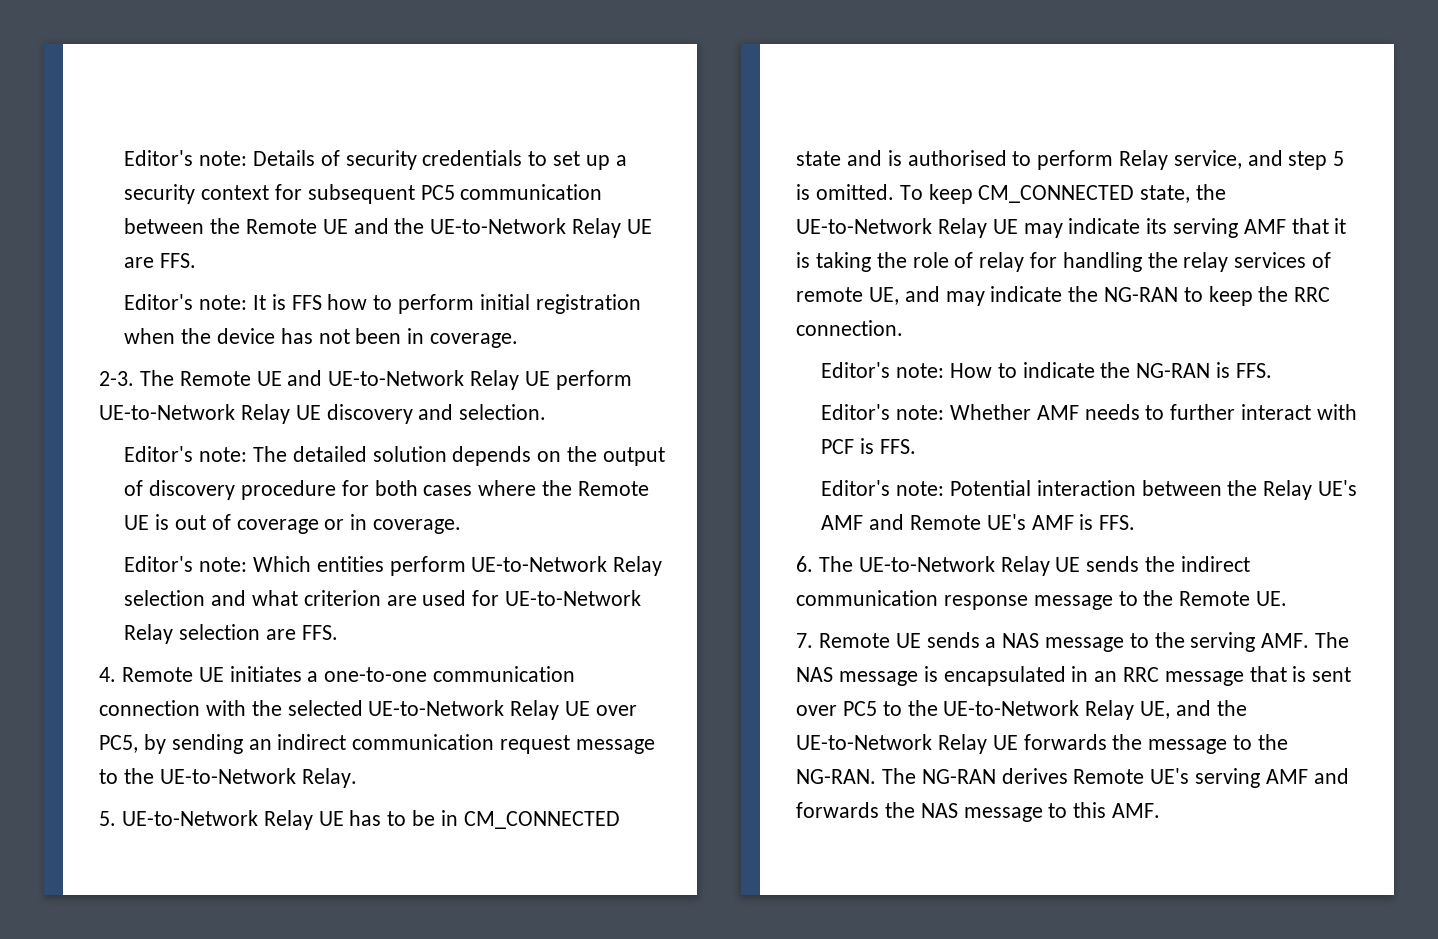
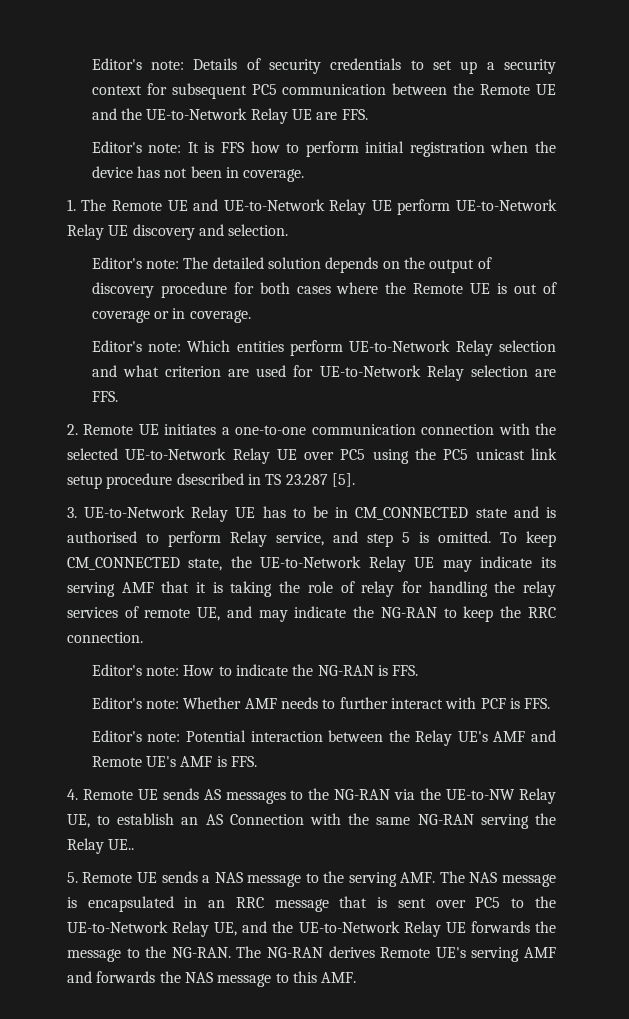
[99,371,135,386] 2-3. -> [66,199,76,211] 1.
[99,667,117,682] 4. -> [66,424,78,435] 2.
[99,734,655,754] [99,768,357,788] [99,811,117,826] PC5, by sending an indirect communication request message to the UE-to-Network Relay. // 5. -> [340,448,558,464] [66,473,355,489] [66,507,77,518] PC5 using the PC5 unicast link setup procedure dsescribed in TS 23.287 [5]. // 3.
[796,556,1250,576] [796,590,1288,610] [796,633,814,648] 6. The UE-to-Network Relay UE sends the indirect communication response message to the Remote UE. // 7. -> [66,788,556,804] [66,813,556,829] [66,838,135,854] [66,872,78,883] 4. Remote UE sends AS messages to the NG-RAN via the UE-to-NW Relay UE, to establish an AS Connection with the same NG-RAN serving the Relay UE.. // 5.

